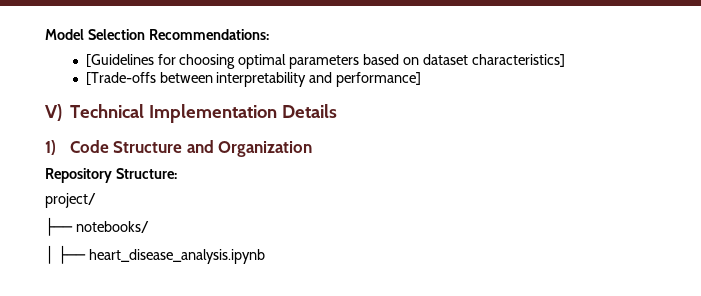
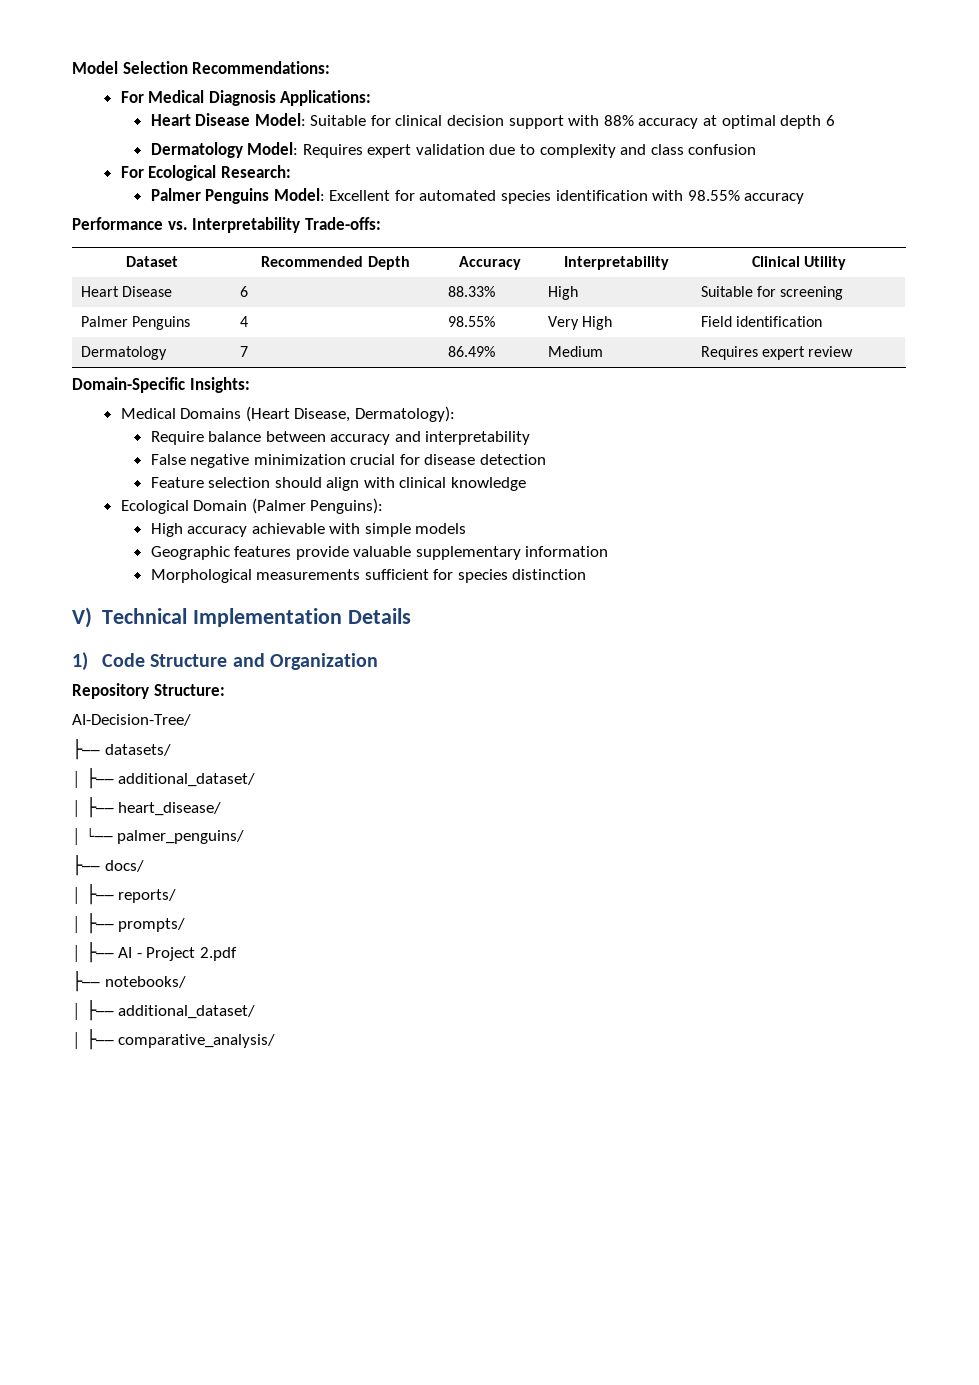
[85,54,565,69] [85,72,422,87] [Guidelines for choosing optimal parameters based on dataset characteristics] // [Trade-offs between interpretability and performance] -> [120,90,372,106] [150,113,835,129] [150,142,757,158] [120,165,291,181] [150,188,805,204] [72,217,381,233] [126,256,178,267] [261,256,410,270] [458,256,521,270] [563,256,669,270] [751,256,847,270] [81,286,173,297] [240,286,249,297] [448,286,496,297] [548,286,579,300] [701,286,844,300] [81,316,191,330] [240,316,249,327] [448,316,496,327] [548,316,613,330] [701,316,823,327] [81,346,168,360] [240,346,249,357] [448,346,496,357] [548,346,604,357] [701,346,854,360] [72,377,250,393] [120,406,455,422] [150,431,531,445] [150,454,547,468] [150,477,527,491] [120,498,384,514] [150,523,467,537] [150,546,609,560] [150,569,587,583] For Medical Diagnosis Applications: // Heart Disease Model: Suitable for clinical decision support with 88% accuracy at optimal depth 6 // Dermatology Model: Requires expert validation due to complexity and class confusion // For Ecological Research: // Palmer Penguins Model: Excellent for automated species identification with 98.55% accuracy // Performance vs. Interpretability Trade-offs: // Dataset | Recommended Depth | Accuracy | Interpretability | Clinical Utility // Heart Disease | 6 | 88.33% | High | Suitable for screening // Palmer Penguins | 4 | 98.55% | Very High | Field identification // Dermatology | 7 | 86.49% | Medium | Requires expert review // Domain-Specific Insights: // Medical Domains (Heart Disease, Dermatology): // Require balance between accuracy and interpretability // False negative minimization crucial for disease detection // Feature selection should align with clinical knowledge // Ecological Domain (Palmer Penguins): // High accuracy achievable with simple models // Geographic features provide valuable supplementary information // Morphological measurements sufficient for species distinction
[45,193,96,208] project/ -> [72,714,191,726] [72,739,171,760] [72,768,256,789] [72,797,222,818] [72,827,245,845] [72,855,144,876] [72,884,177,905] [72,913,186,934] [72,942,237,963] AI-Decision-Tree/ // ├── datasets/ // │ ├── additional_dataset/ // │ ├── heart_disease/ // │ └── palmer_penguins/ // ├── docs/ // │ ├── reports/ // │ ├── prompts/ // │ ├── AI - Project 2.pdf
[88,249,265,264] heart_disease_analysis.ipynb -> [118,1005,256,1019] [72,1029,276,1050] additional_dataset/ // │ ├── comparative_analysis/

